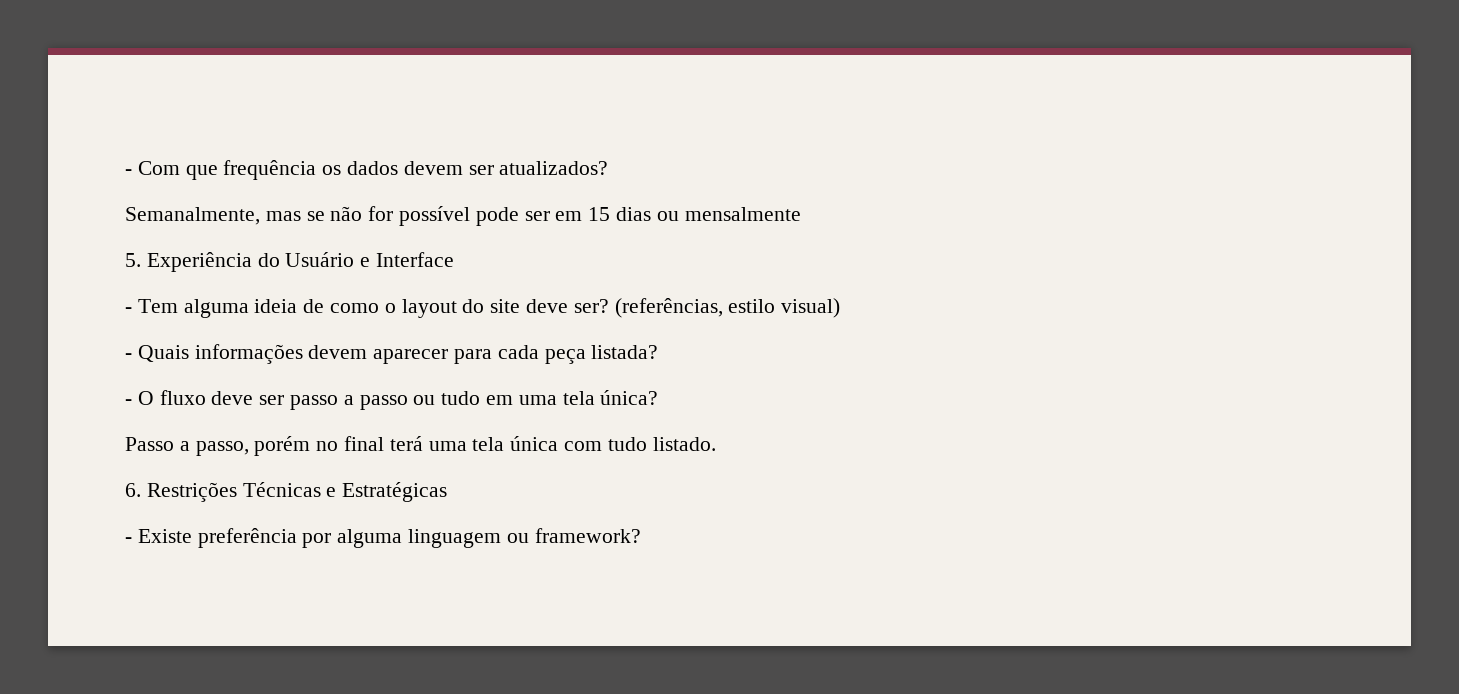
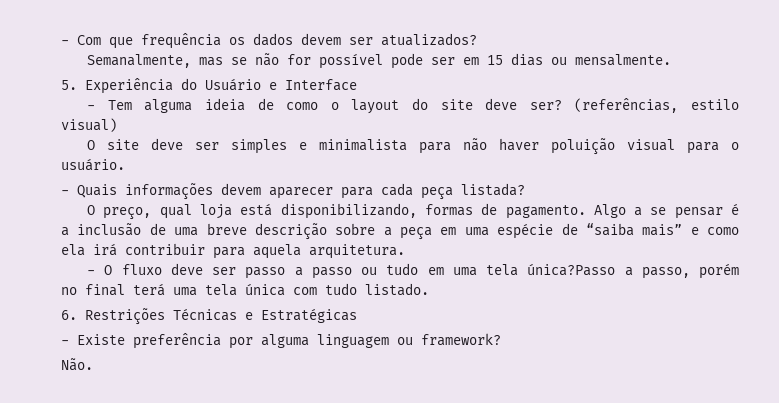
[684,207,801,221] mensalmente -> [575,54,672,66] mensalmente.
(841, 308) none -> [87,138,739,155] [61,158,125,171] // O site deve ser simples e minimalista para não haver poluição visual para o usuário.
(659, 352) none -> [87,203,739,220] [61,223,739,240] [61,243,405,259] // O preço, qual loja está disponibilizando, formas de pagamento. Algo a se pensar é a inclusão de uma breve descrição sobre a peça em uma espécie de “saiba mais” e como ela irá contribuir para aquela arquitetura.
[600,390,659,405] [125,437,174,451] única? // Passo -> [527,263,616,276] única?Passo
(641, 535) none -> [61,358,93,371] // Não.

